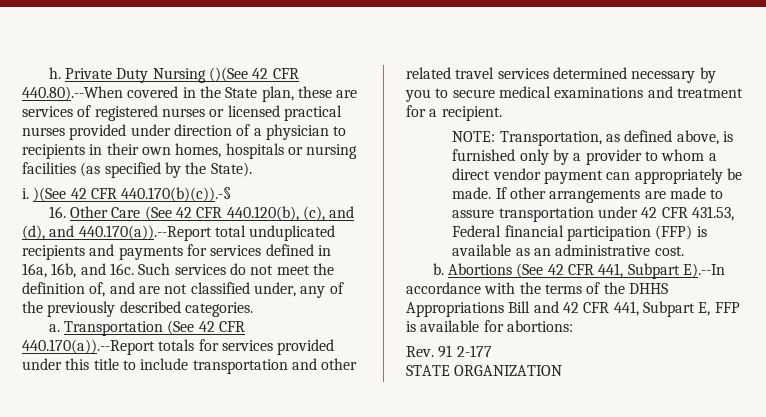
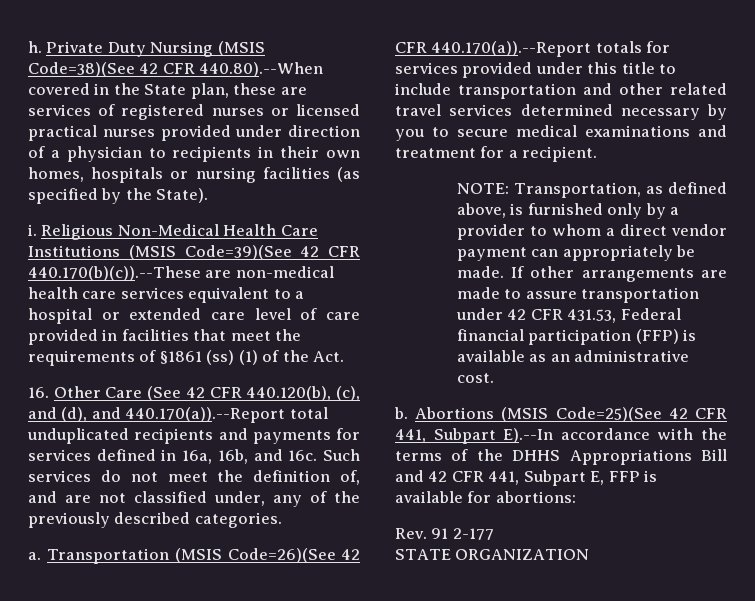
[208,67,248,82] ()(See -> [217,41,265,56] [28,62,135,77] (MSIS Code=38)(See
[33,187,232,202] )(See 42 CFR 440.170(b)(c)).-§ -> [41,224,318,240] [28,245,360,260] [28,266,334,281] [28,287,305,303] [28,308,360,324] [28,329,302,345] [28,350,345,366] Religious Non-Medical Health Care Institutions (MSIS Code=39)(See 42 CFR 440.170(b)(c)).--These are non-medical health care services equivalent to a hospital or extended care level of care provided in facilities that meet the requirements of §1861 (ss) (1) of the Act.
[167,320,195,335] (See -> [174,548,336,563] (MSIS Code=26)(See
[516,263,544,278] (See -> [501,407,662,422] (MSIS Code=25)(See

